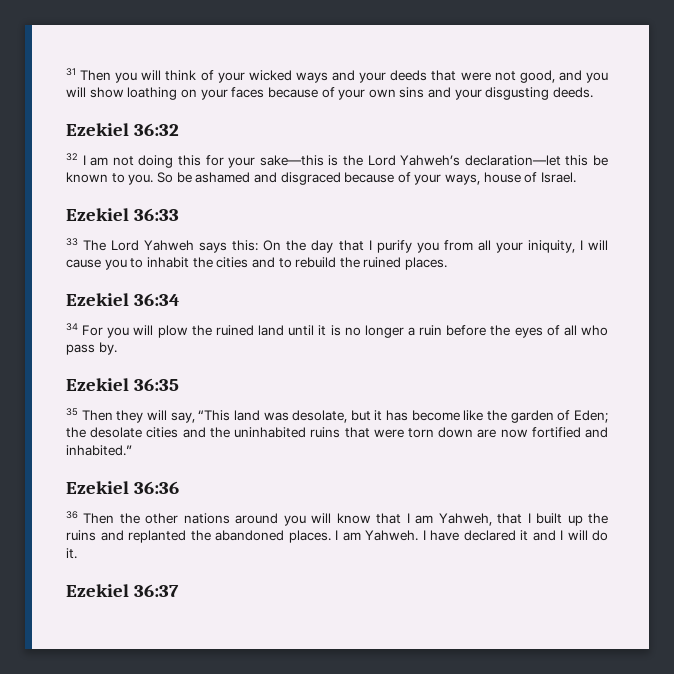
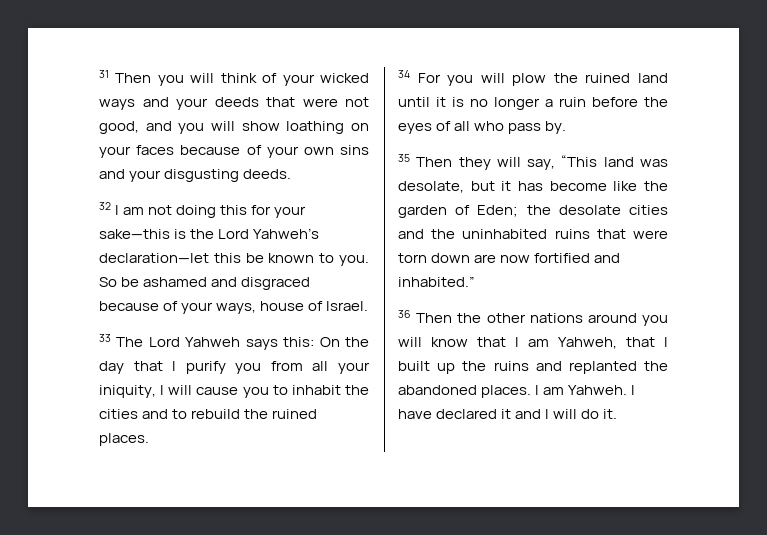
[66,123,180,136] // Ezekiel 36:32 -> (292, 174) none
[66,208,180,221] // Ezekiel 36:33 -> (369, 306) none
[66,293,181,306] // Ezekiel 36:34 -> (149, 439) none
[66,378,180,391] // Ezekiel 36:35 -> (567, 127) none
[66,481,180,494] // Ezekiel 36:36 -> (475, 281) none
[66,584,180,597] // Ezekiel 36:37 -> (618, 414) none

